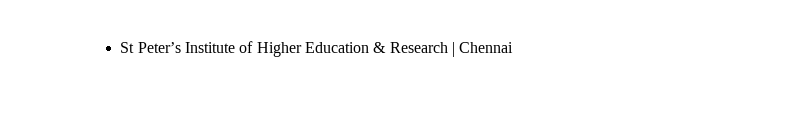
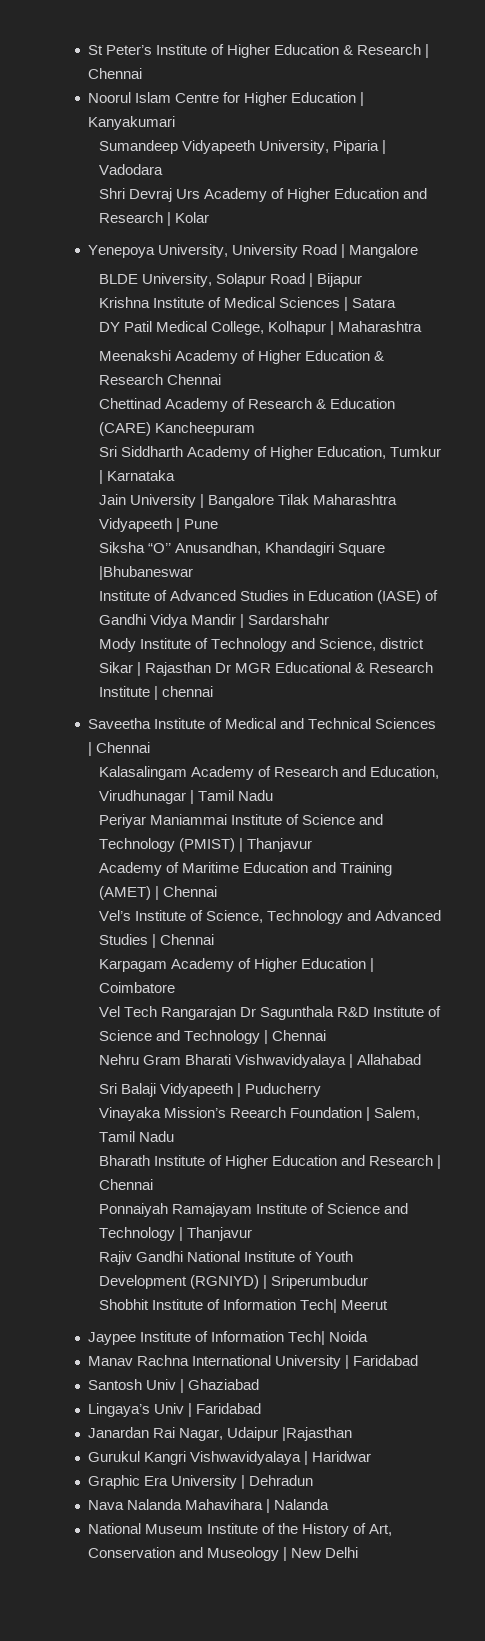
(514, 47) none -> [88,92,365,106] [88,116,176,130] [99,140,387,154] [99,164,164,175] [99,188,428,202] [99,212,210,226] [88,244,419,258] [99,273,363,287] [99,297,397,311] [99,321,423,335] [99,350,385,364] [99,374,222,385] [99,398,396,412] [99,422,256,436] [99,446,442,460] [99,470,176,484] [99,494,398,508] [99,518,219,532] [99,542,386,556] [99,566,194,580] [99,590,439,604] [99,614,330,628] [99,638,425,652] [99,662,434,676] [99,686,214,700] [88,718,437,729] [88,742,151,756] [99,766,440,780] [99,790,274,804] [99,814,384,828] [99,838,313,852] [99,862,393,876] [99,886,218,900] [99,910,442,924] [99,934,215,948] [99,958,375,972] [99,982,176,993] [99,1006,442,1020] [99,1030,327,1044] [99,1054,422,1068] [99,1083,322,1097] [99,1107,421,1121] [99,1131,175,1142] [99,1155,442,1169] [99,1179,154,1190] [99,1203,409,1217] [99,1227,253,1241] [99,1251,354,1265] [99,1275,369,1289] [99,1299,389,1313] [88,1331,369,1345] [88,1355,419,1369] [88,1379,260,1393] [88,1403,262,1417] [88,1427,353,1441] [88,1451,372,1465] [88,1475,314,1489] [88,1499,330,1513] [88,1523,393,1537] [88,1547,359,1561] // Noorul Islam Centre for Higher Education | Kanyakumari // Sumandeep Vidyapeeth University, Piparia | Vadodara // Shri Devraj Urs Academy of Higher Education and Research | Kolar // Yenepoya University, University Road | Mangalore // BLDE University, Solapur Road | Bijapur // Krishna Institute of Medical Sciences | Satara // DY Patil Medical College, Kolhapur | Maharashtra // Meenakshi Academy of Higher Education & Research Chennai // Chettinad Academy of Research & Education (CARE) Kancheepuram // Sri Siddharth Academy of Higher Education, Tumkur | Karnataka // Jain University | Bangalore Tilak Maharashtra Vidyapeeth | Pune // Siksha “O’’ Anusandhan, Khandagiri Square |Bhubaneswar // Institute of Advanced Studies in Education (IASE) of Gandhi Vidya Mandir | Sardarshahr // Mody Institute of Technology and Science, district Sikar | Rajasthan Dr MGR Educational & Research Institute | chennai // Saveetha Institute of Medical and Technical Sciences | Chennai // Kalasalingam Academy of Research and Education, Virudhunagar | Tamil Nadu // Periyar Maniammai Institute of Science and Technology (PMIST) | Thanjavur // Academy of Maritime Education and Training (AMET) | Chennai // Vel’s Institute of Science, Technology and Advanced Studies | Chennai // Karpagam Academy of Higher Education | Coimbatore // Vel Tech Rangarajan Dr Sagunthala R&D Institute of Science and Technology | Chennai // Nehru Gram Bharati Vishwavidyalaya | Allahabad // Sri Balaji Vidyapeeth | Puducherry // Vinayaka Mission’s Reearch Foundation | Salem, Tamil Nadu // Bharath Institute of Higher Education and Research | Chennai // Ponnaiyah Ramajayam Institute of Science and Technology | Thanjavur // Rajiv Gandhi National Institute of Youth Development (RGNIYD) | Sriperumbudur // Shobhit Institute of Information Tech| Meerut // Jaypee Institute of Information Tech| Noida // Manav Rachna International University | Faridabad // Santosh Univ | Ghaziabad // Lingaya’s Univ | Faridabad // Janardan Rai Nagar, Udaipur |Rajasthan // Gurukul Kangri Vishwavidyalaya | Haridwar // Graphic Era University | Dehradun // Nava Nalanda Mahavihara | Nalanda // National Museum Institute of the History of Art, Conservation and Museology | New Delhi

